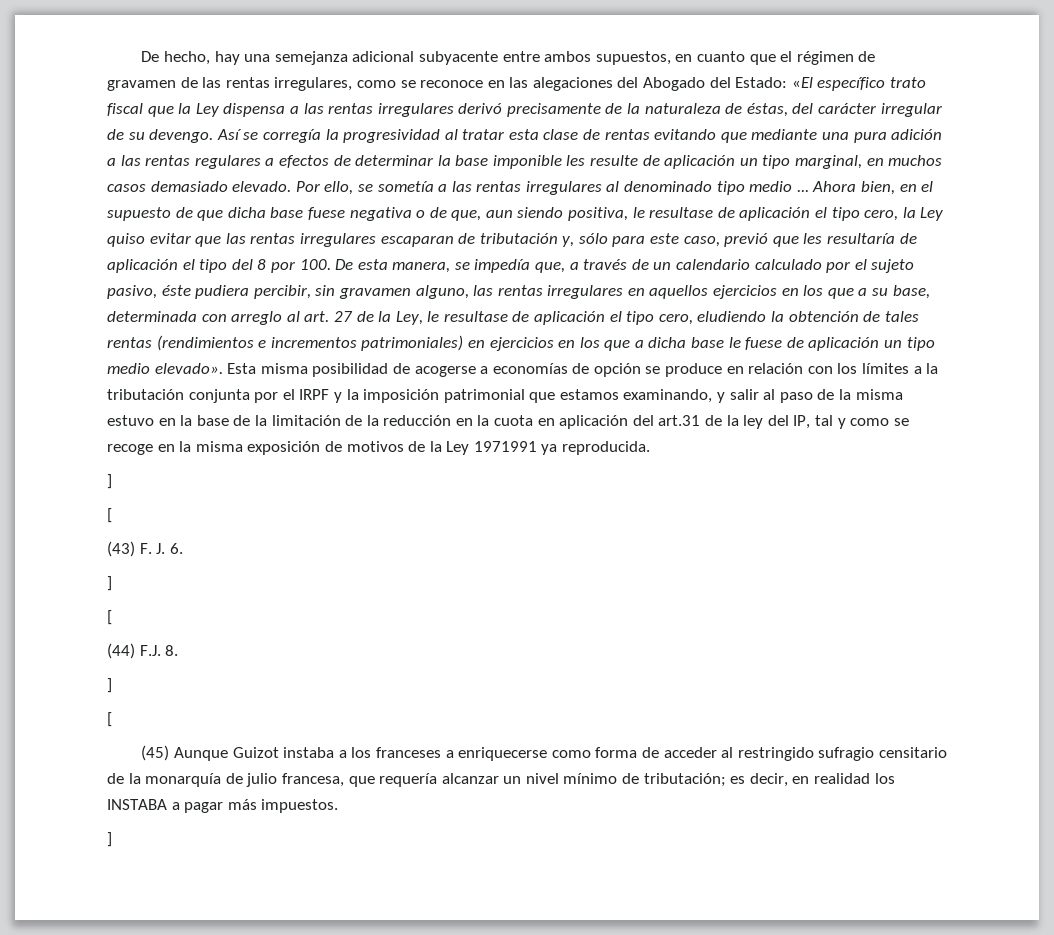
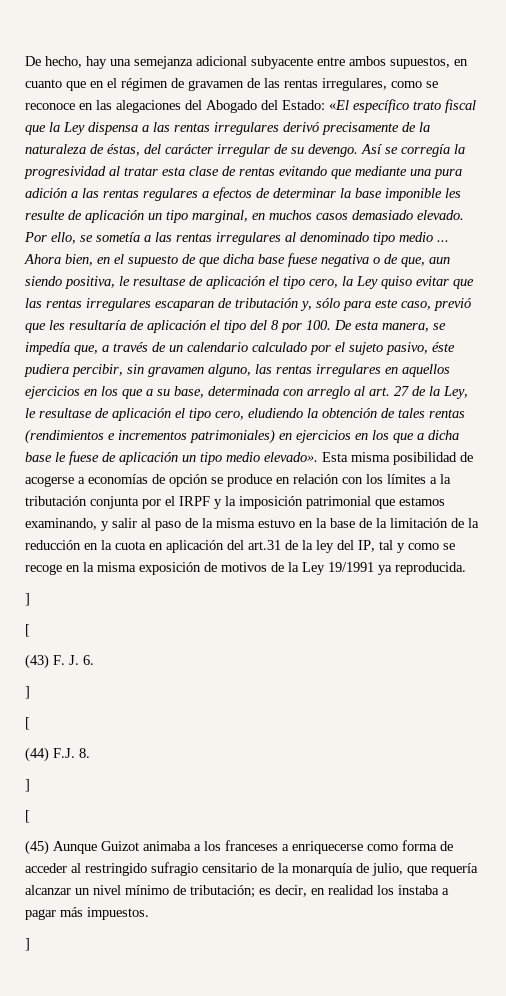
(776, 59) none -> [90,81,104,88] en
[473,441,537,452] 1971991 -> [328,562,374,572] 19/1991
[283,747,335,758] instaba -> [143,841,191,851] animaba
[246,773,344,787] julio francesa, -> [372,863,403,876] julio,
[107,799,167,810] INSTABA -> [398,885,439,895] instaba

